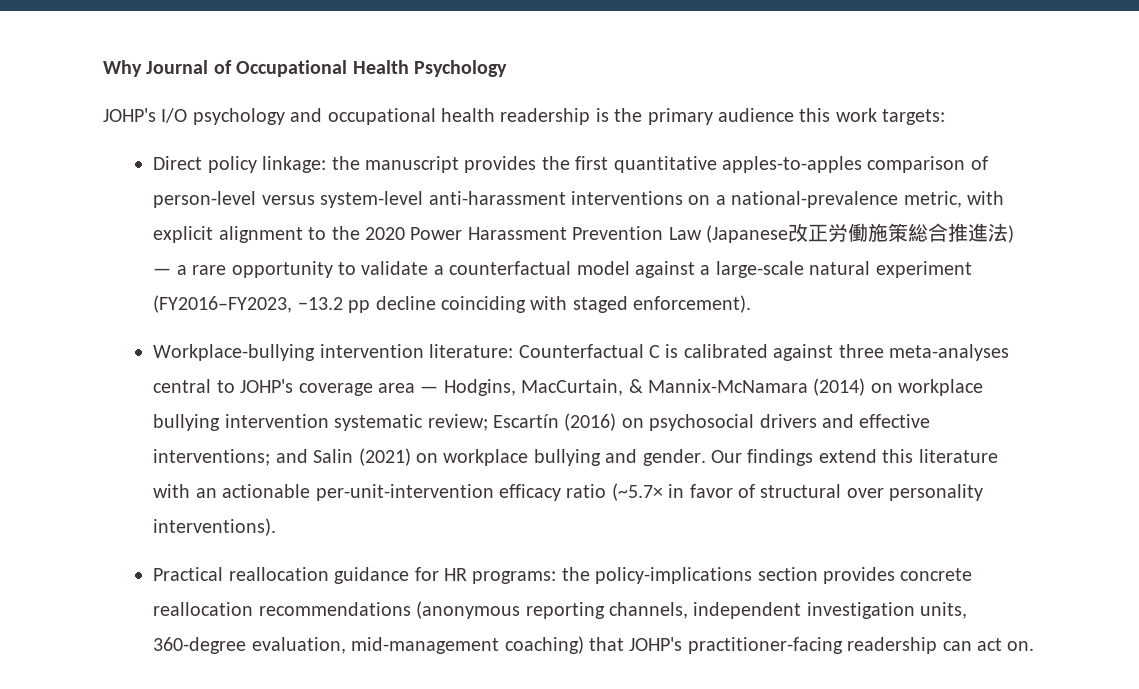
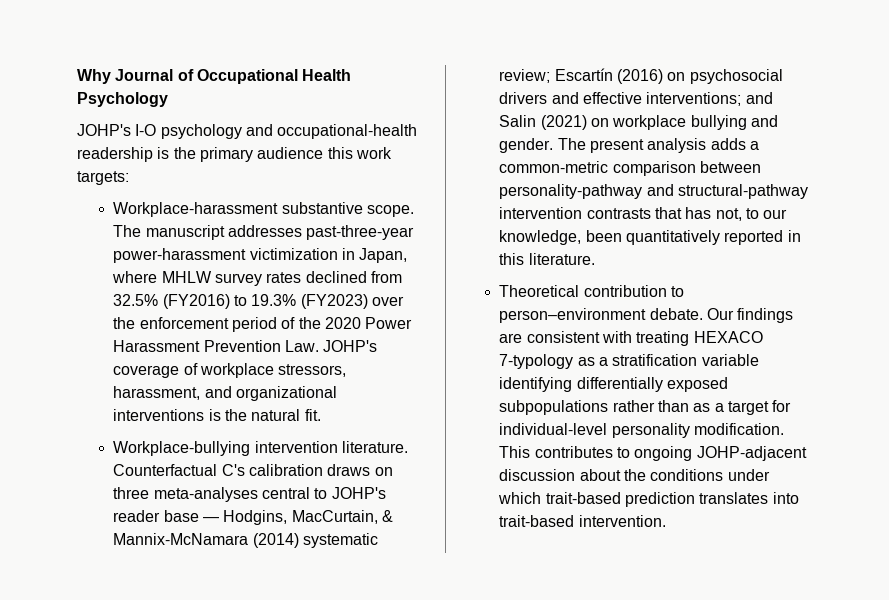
[161,108,188,123] I/O -> [135,124,157,136] I-O
[327,108,495,125] occupational health -> [277,124,418,139] occupational-health
[153,156,988,173] [153,191,1005,208] [153,226,327,243] Direct policy linkage: the manuscript provides the first quantitative apples-to-apples comparison of person-level versus system-level anti-harassment interventions on a national-prevalence metric, with explicit alignment to -> [113,202,414,217] [113,225,415,240] [113,248,408,263] [112,271,402,286] [113,294,404,309] [113,317,296,332] Workplace-harassment substantive scope. The manuscript addresses past-three-year power-harassment victimization in Japan, where MHLW survey rates declined from 32.5% (FY2016) to 19.3% (FY2023) over the enforcement period of
[668,223,1015,243] [153,261,972,278] [153,295,752,313] [153,344,834,361] Law (Japanese改正労働施策総合推進法) — a rare opportunity to validate a counterfactual model against a large-scale natural experiment (FY2016–FY2023, −13.2 pp decline coinciding with staged enforcement). // Workplace-bullying intervention literature: Counterfactual C is calibrated against -> [284,340,378,352] [113,363,347,378] [113,386,337,401] [113,409,321,421] [113,441,408,456] [113,464,393,476] Law. JOHP's coverage of workplace stressors, harassment, and organizational interventions is the natural fit. // Workplace-bullying intervention literature. Counterfactual C's calibration draws on
[298,383,416,396] coverage area -> [113,510,199,522] reader base
[870,379,984,396] [153,414,329,431] on workplace bullying intervention -> (299, 540) none
[711,449,998,466] [153,483,984,501] [153,518,277,536] [153,567,973,584] [153,601,968,619] [153,636,1035,654] Our findings extend this literature with an actionable per-unit-intervention efficacy ratio (~5.7× in favor of structural over personality interventions). // Practical reallocation guidance for HR programs: the policy-implications section provides concrete reallocation recommendations (anonymous reporting channels, independent investigation units, 360-degree evaluation, mid-management coaching) that JOHP's practitioner-facing readership can act on. -> [557,138,759,153] [499,161,761,176] [499,184,808,199] [499,207,788,221] [499,230,801,245] [499,253,595,265] [499,285,684,297] [499,308,794,323] [499,331,763,346] [499,354,759,369] [499,377,728,392] [499,400,792,415] [499,423,784,438] [499,446,807,461] [499,469,770,481] [498,492,799,507] [499,515,666,527] The present analysis adds a common-metric comparison between personality-pathway and structural-pathway intervention contrasts that has not, to our knowledge, been quantitatively reported in this literature. // Theoretical contribution to person–environment debate. Our findings are consistent with treating HEXACO 7-typology as a stratification variable identifying differentially exposed subpopulations rather than as a target for individual-level personality modification. This contributes to ongoing JOHP-adjacent discussion about the conditions under which trait-based prediction translates into trait-based intervention.

